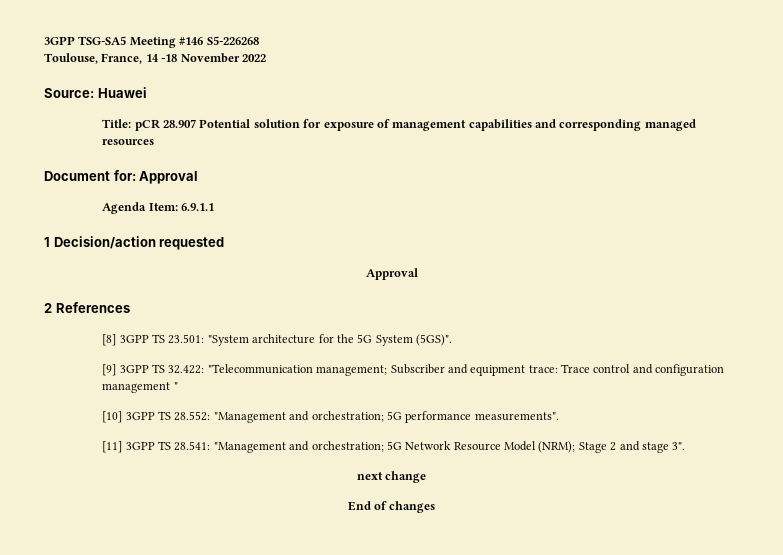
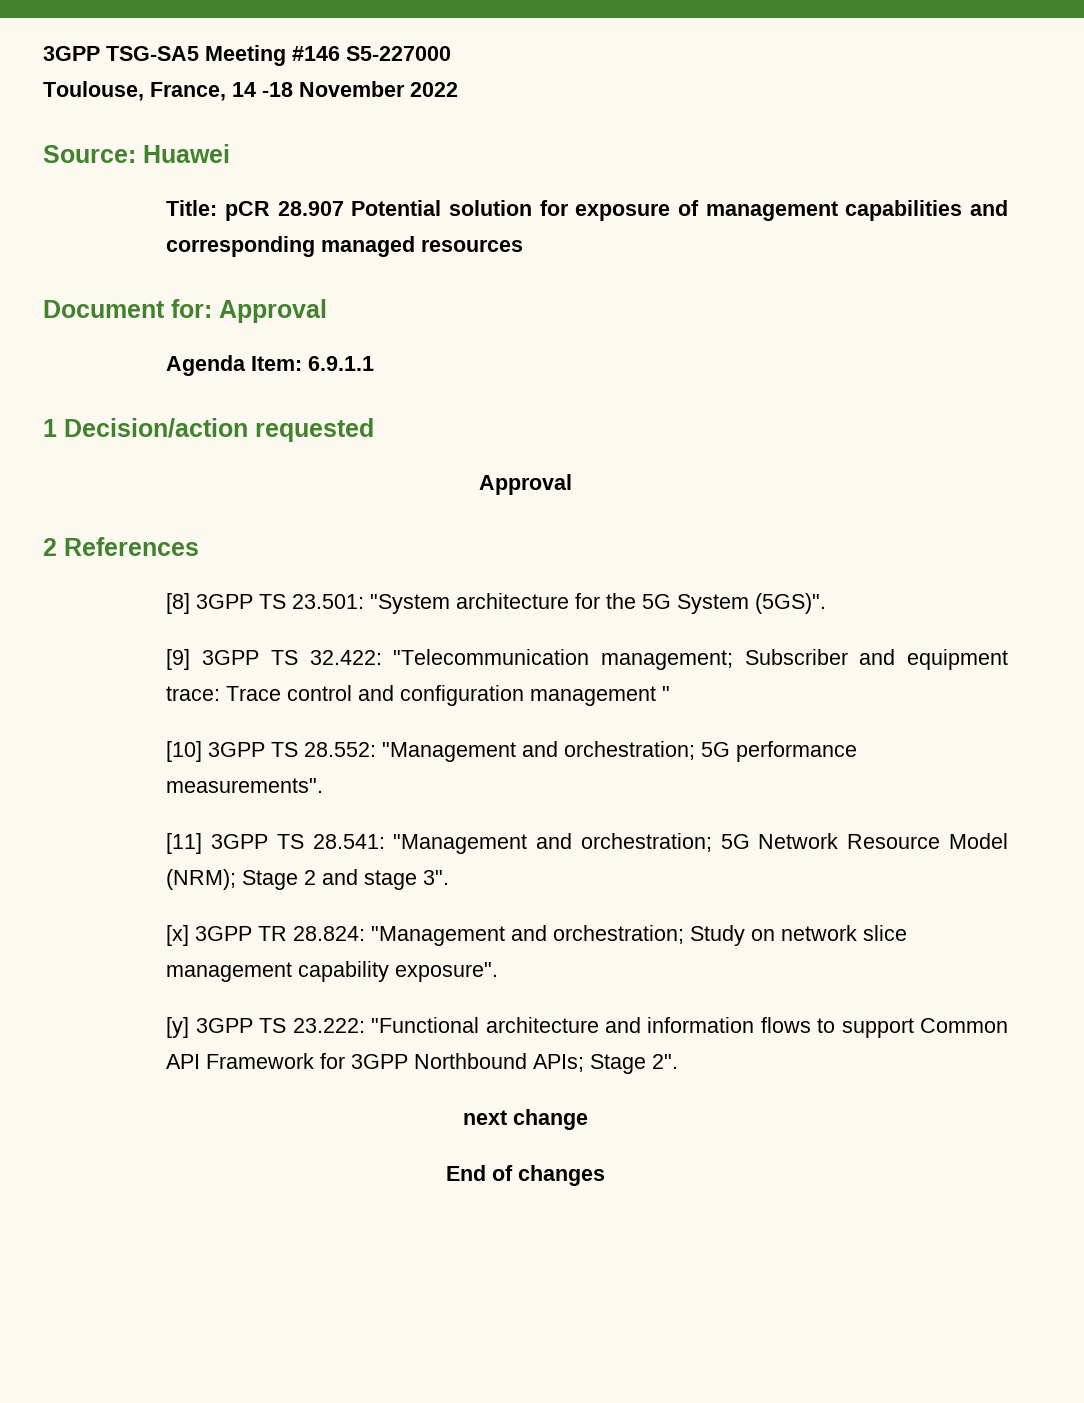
[206,36,259,45] S5-226268 -> [346,46,451,61] S5-227000
(686, 446) none -> [166,925,908,946] [166,961,499,982] [166,1017,1009,1038] [166,1053,679,1074] // [x] 3GPP TR 28.824: "Management and orchestration; Study on network slice management capability exposure". // [y] 3GPP TS 23.222: "Functional architecture and information flows to support Common API Framework for 3GPP Northbound APIs; Stage 2".

